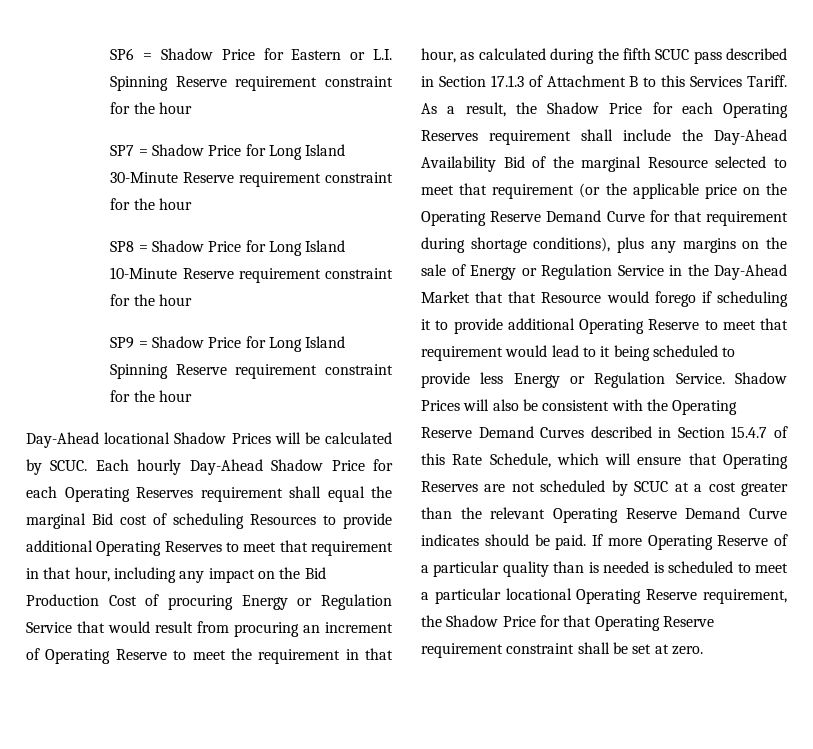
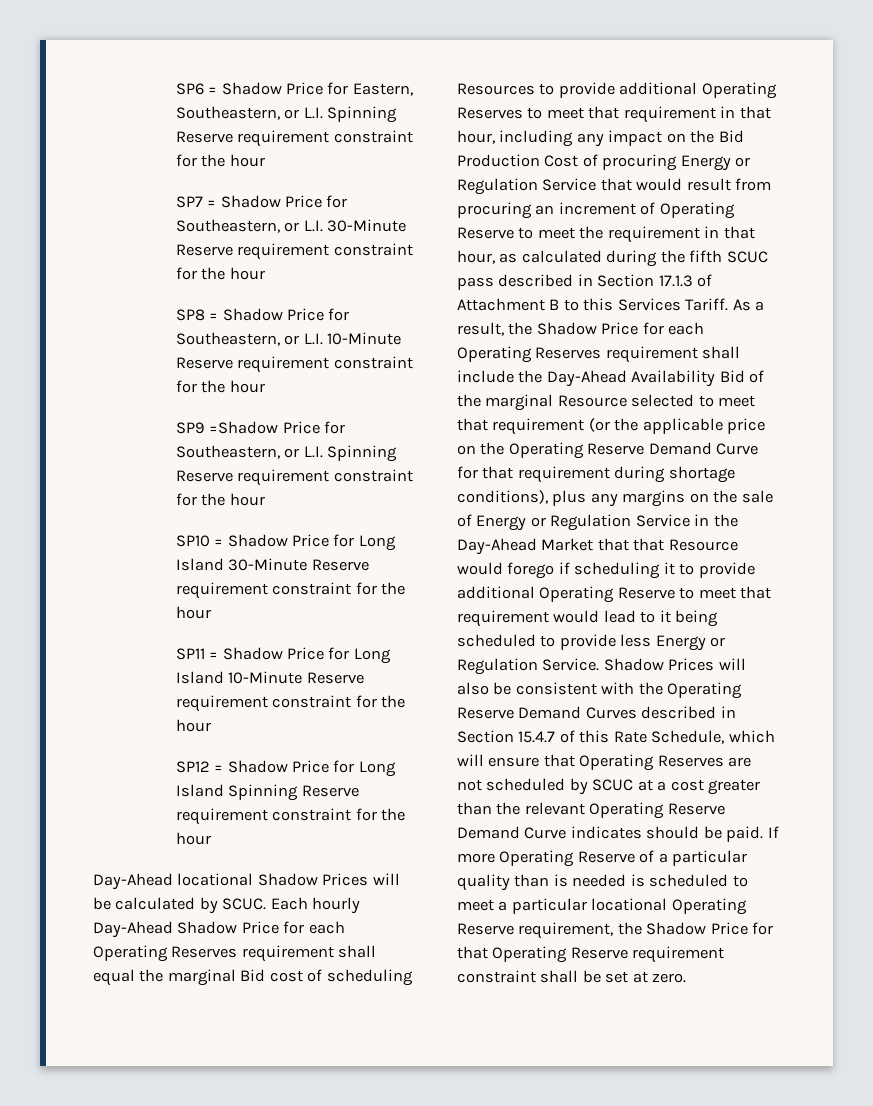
[291,49,342,60] Eastern -> [352,83,413,96] [175,106,280,120] Eastern, Southeastern,
(266, 150) none -> [175,219,406,233] [175,243,413,260] [175,267,265,280] [175,308,350,321] [175,332,401,346] [175,356,413,373] [175,380,265,393] [175,421,345,434] [175,445,397,462] [175,469,413,486] [175,493,265,506] [175,534,355,547] Southeastern, or L.I. 30-Minute Reserve requirement constraint for the hour // SP8 = Shadow Price for Southeastern, or L.I. 10-Minute Reserve requirement constraint for the hour // SP9 =Shadow Price for Southeastern, or L.I. Spinning Reserve requirement constraint for the hour // SP10 = Shadow Price for
[110,241,135,252] SP8 -> [175,648,205,660] SP11
[110,337,135,349] SP9 -> [175,761,210,773] SP12

